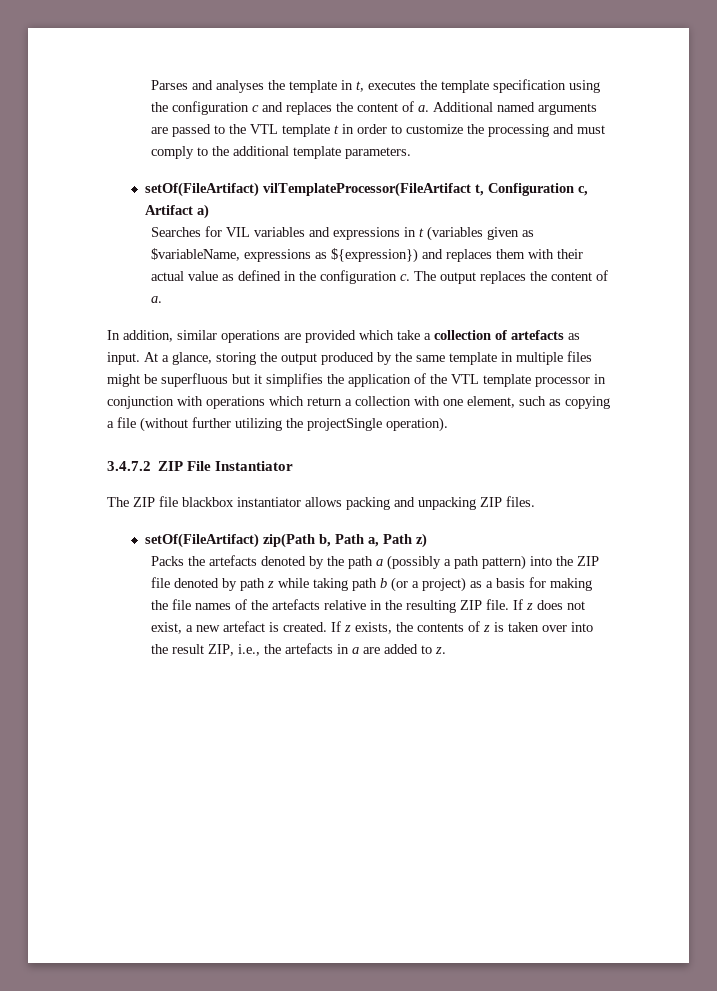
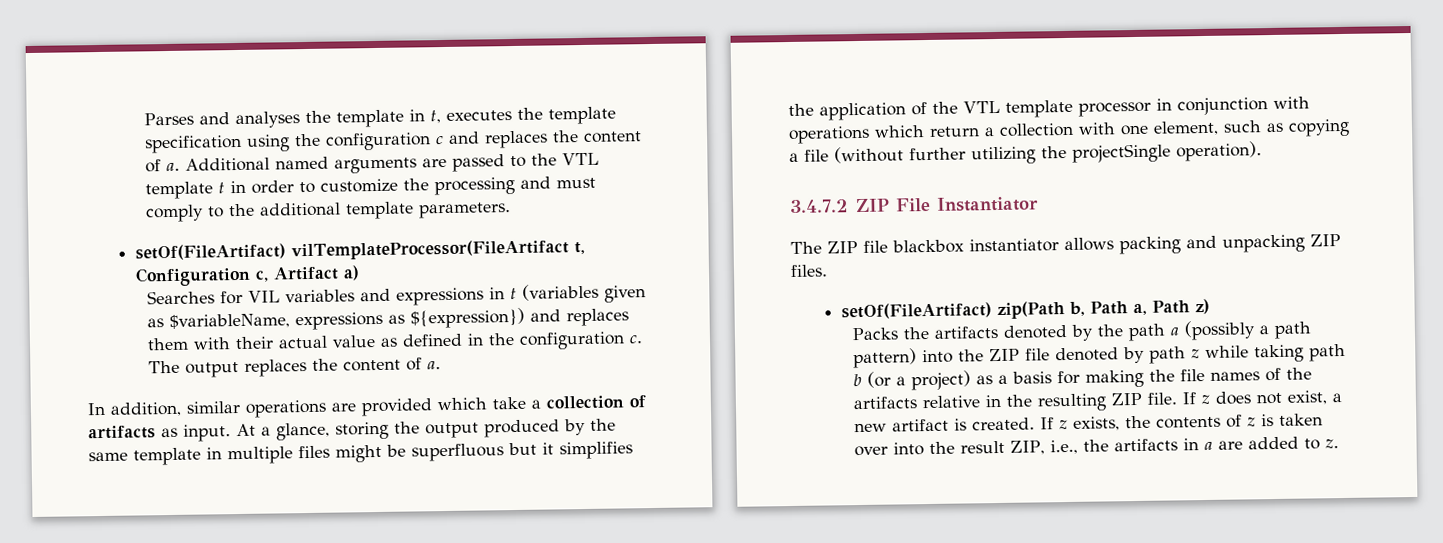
[511,330,564,340] artefacts -> [88,425,156,440] artifacts
[209,555,258,566] artefacts -> [933,326,998,339] artifacts
[272,599,321,610] artefacts -> [852,396,918,410] artifacts
[223,621,266,632] artefact -> [891,418,949,432] artifact
[285,643,334,654] artefacts -> [1113,438,1178,452] artifacts

